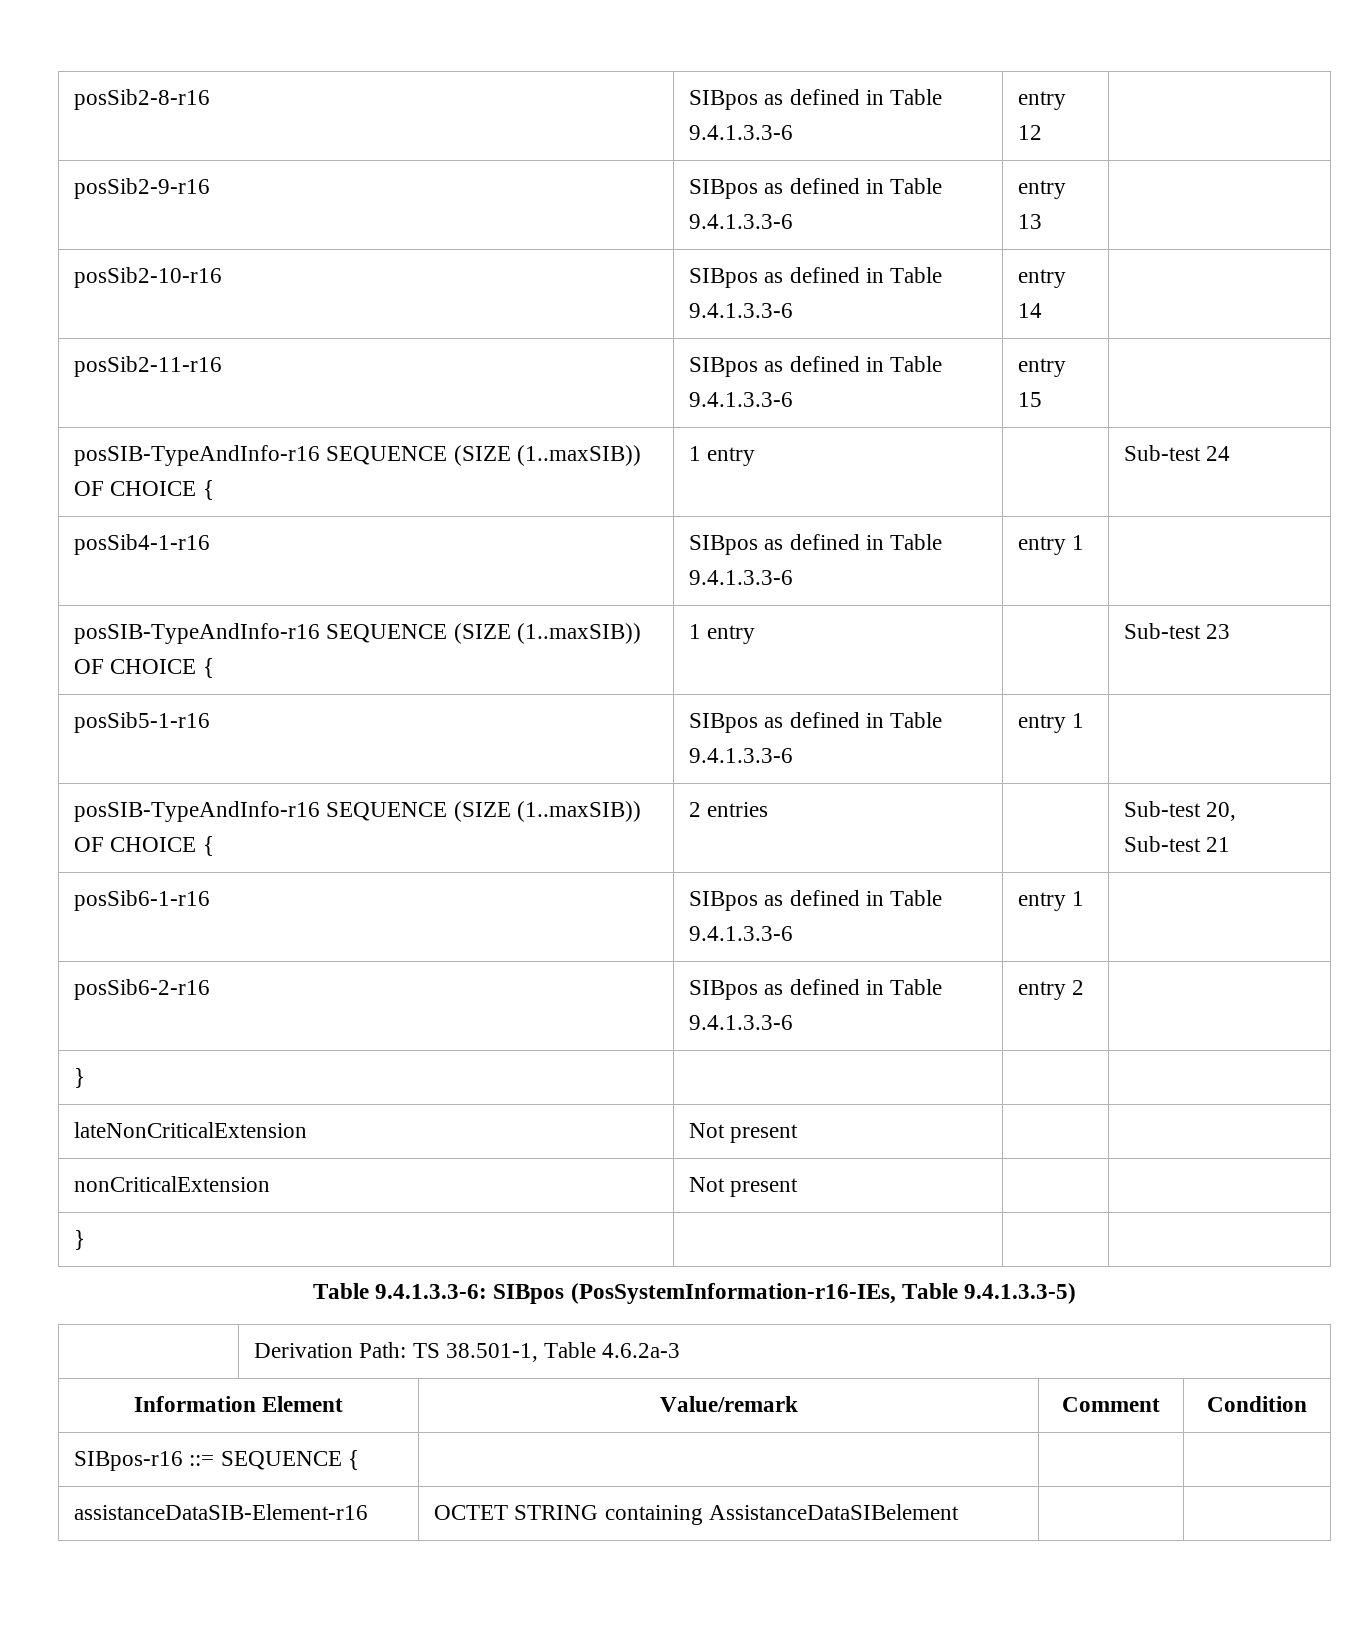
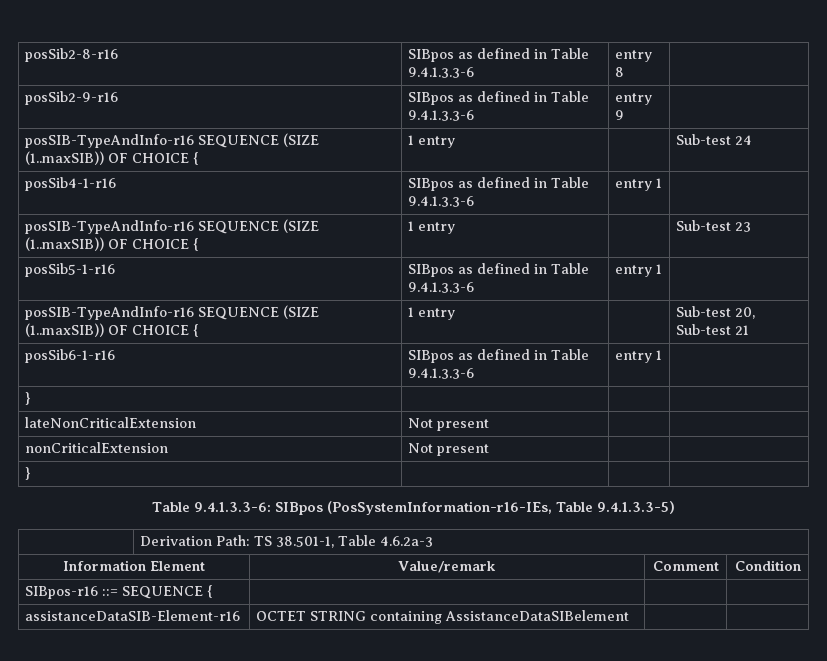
[1018,125,1043,140] 12 -> [615,67,625,77] 8
[1018,214,1043,229] [74,267,223,288] [689,267,943,288] [689,303,794,318] [1018,269,1067,288] [1018,303,1043,318] [74,356,223,377] [689,356,943,377] [689,392,794,407] [1018,358,1067,377] [1018,392,1043,407] 13 | // posSib2-10-r16 | SIBpos as defined in Table 9.4.1.3.3-6 | entry 14 | // posSib2-11-r16 | SIBpos as defined in Table 9.4.1.3.3-6 | entry 15 -> [615,110,625,120] 9
[689,802,769,817] 2 entries -> [408,307,456,320] 1 entry
[74,979,211,1000] [689,979,943,1000] [689,1015,794,1030] [1018,980,1085,1000] // posSib6-2-r16 | SIBpos as defined in Table 9.4.1.3.3-6 | entry 2 | -> (663, 355) none

